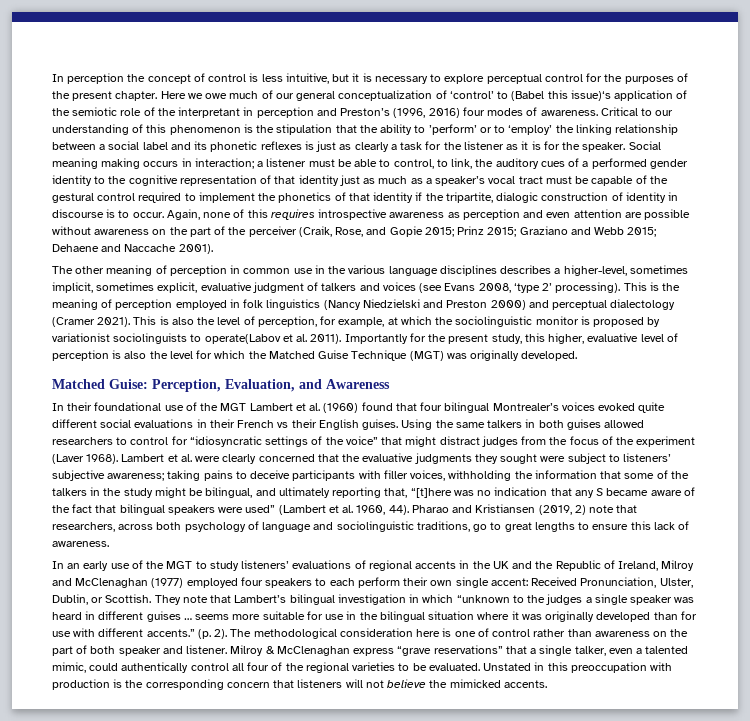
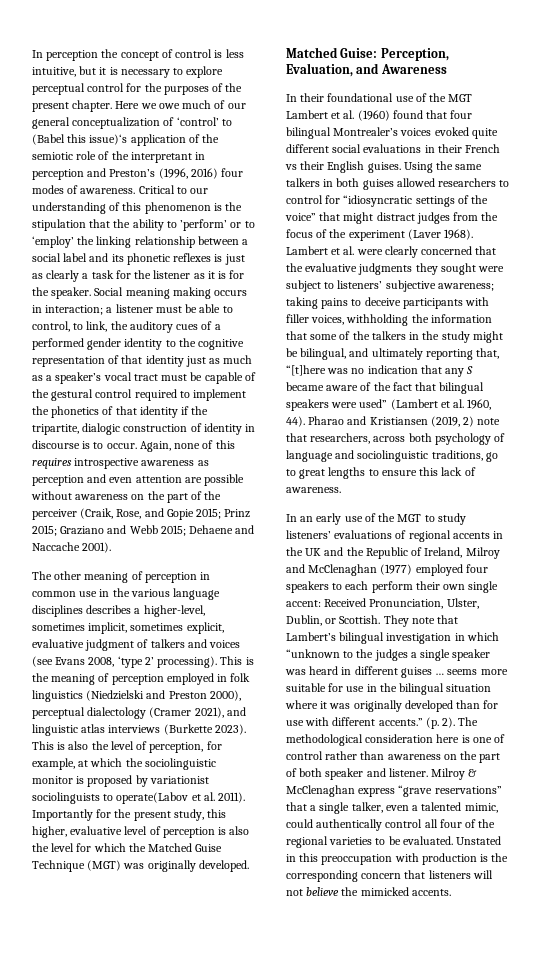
[323,299,676,310] [52,317,131,327] (Nancy Niedzielski and Preston 2000) and perceptual dialectology (Cramer 2021). -> [86,690,241,701] [32,707,246,719] [32,724,246,736] (Niedzielski and Preston 2000), perceptual dialectology (Cramer 2021), and linguistic atlas interviews (Burkette 2023).

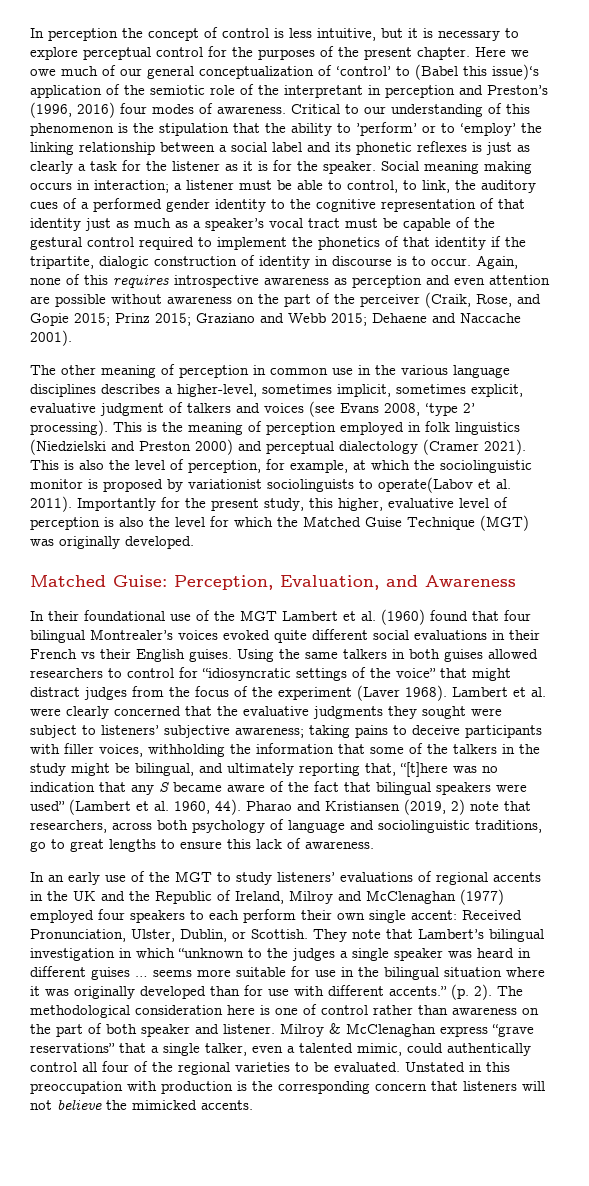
[209,690,241,701] 2000), -> [195,439,262,455] 2000) and
[194,707,246,718] [32,724,246,736] 2021), and linguistic atlas interviews (Burkette 2023). -> [484,439,526,455] 2021).

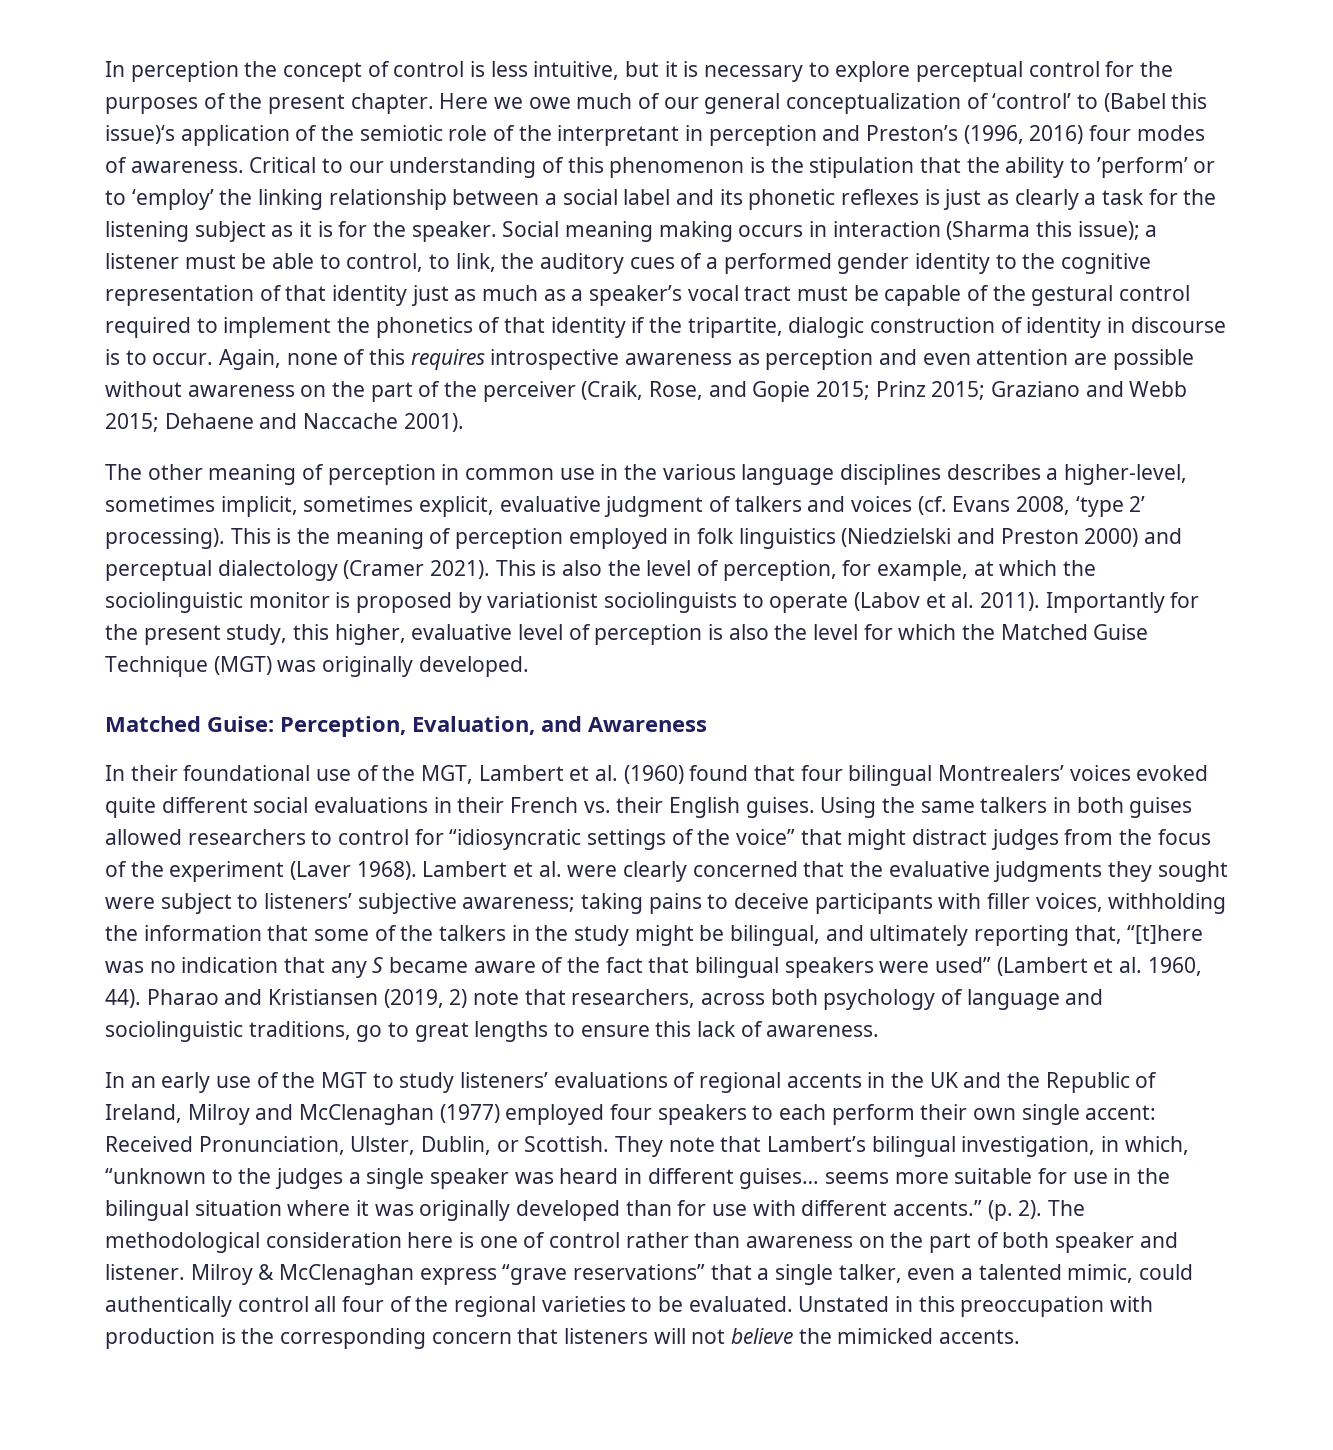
[172,161,220,171] listener -> [105,221,266,242] listening subject
[94,180,169,193] interaction; -> [832,221,1140,240] interaction (Sharma this issue);
[309,401,335,417] (see -> [917,496,947,515] (cf.
[378,477,473,493] operate(Labov -> [769,592,921,613] operate (Labov
[240,610,277,621] MGT -> [421,765,474,784] MGT,
[90,629,173,640] Montrealer’s -> [938,765,1065,781] Montrealers’
[81,652,95,659] vs -> [583,801,611,813] vs.
[30,948,175,961] investigation in which -> [961,1136,1189,1157] investigation, in which,
[91,967,148,980] guises … -> [739,1168,820,1189] guises…

